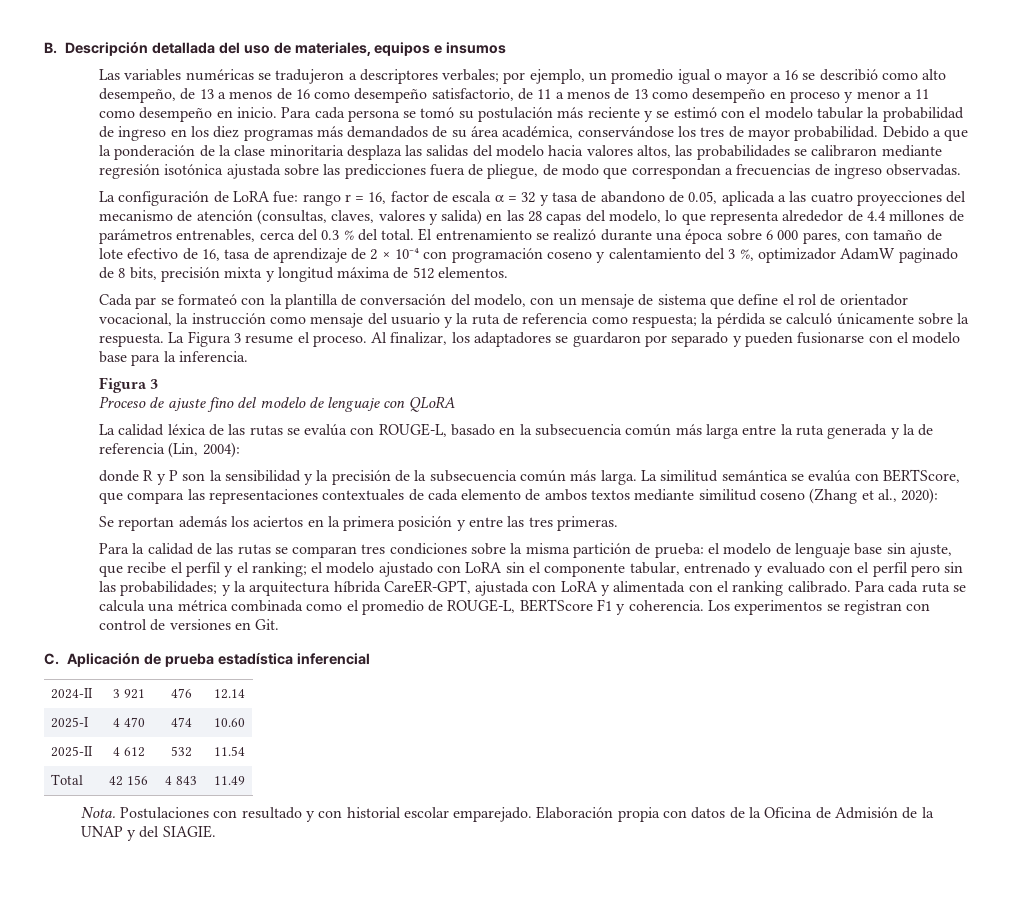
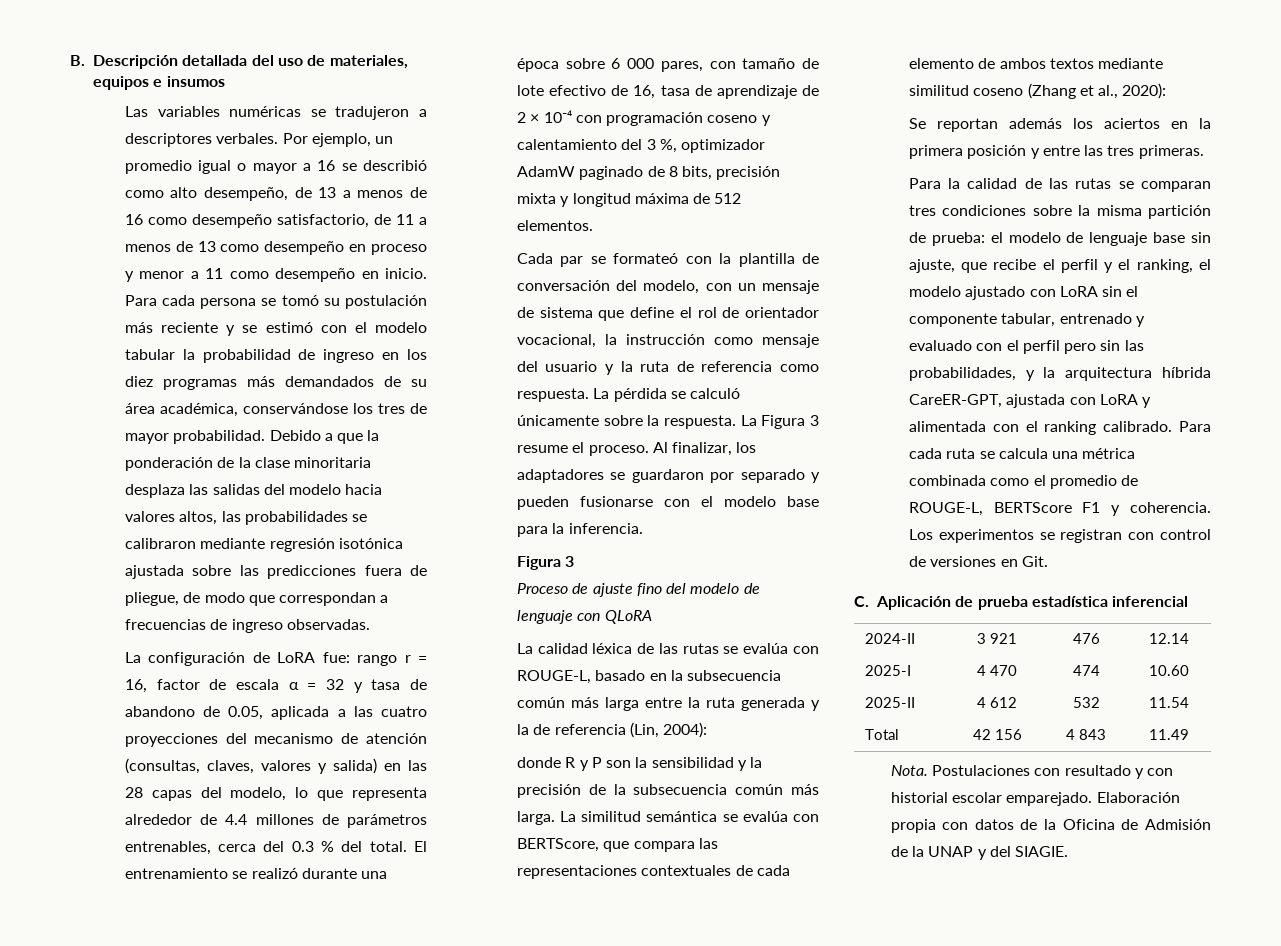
[442,69,526,84] verbales; por -> [216,133,308,144] verbales. Por
[632,313,714,328] respuesta; la -> [516,388,610,402] respuesta. La
[251,562,307,577] ranking; -> [1136,259,1193,273] ranking,
[120,581,218,596] probabilidades; -> [908,367,1016,381] probabilidades,

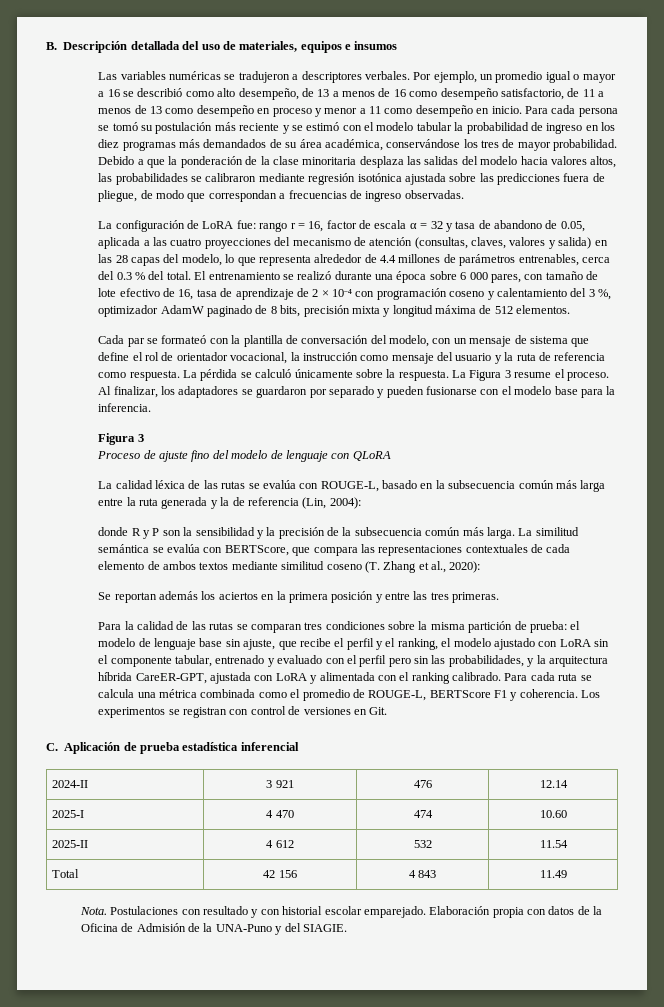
[1027,83,1076,99] (Zhang -> [364,561,417,573] (T. Zhang
[928,846,974,857] UNAP -> [215,924,272,932] UNA-Puno

